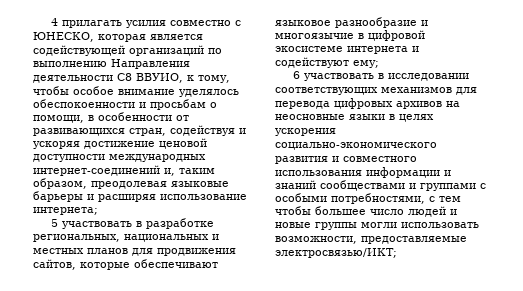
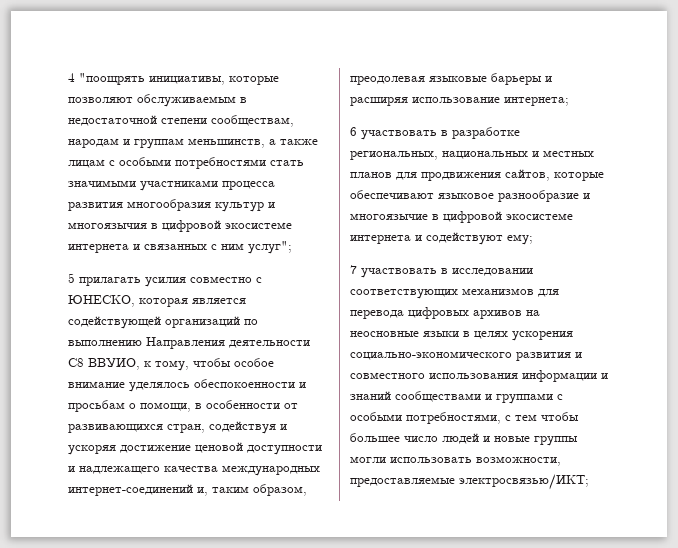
(59, 22) none -> [79,73,279,85] [68,94,247,107] [68,115,294,127] [68,138,318,149] [68,157,304,169] [68,180,275,191] [68,199,275,212] [68,220,292,232] [68,241,292,254] [68,273,75,283] "поощрять инициативы, которые позволяют обслуживаемым в недостаточной степени сообществам, народам и группам меньшинств, а также лицам с особыми потребностями стать значимыми участниками процесса развития многообразия культур и многоязычия в цифровой экосистеме интернета и связанных с ним услуг"; // 5
(105, 158) none -> [68,466,218,474] и надлежащего качества
[51,219,59,227] 5 -> [350,127,357,136] 6
[293,71,301,79] 6 -> [350,265,357,274] 7

